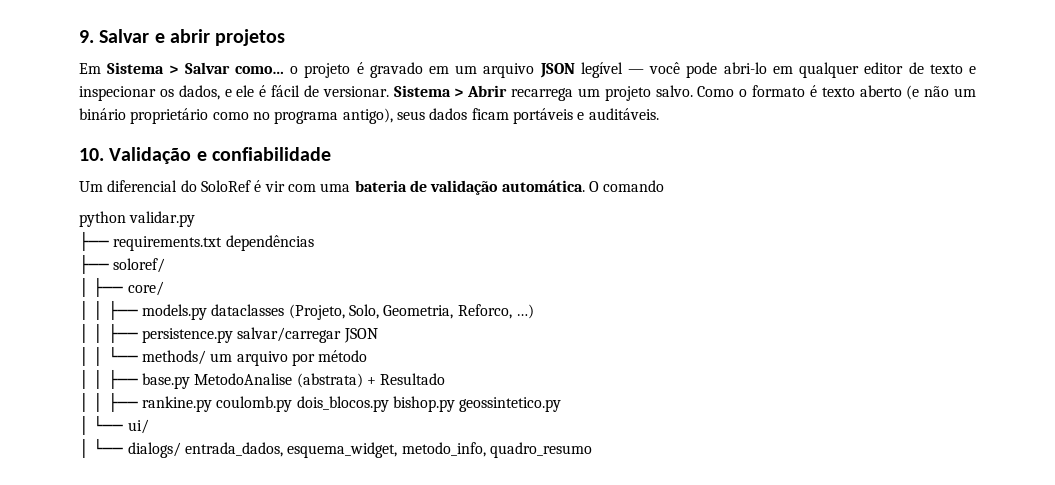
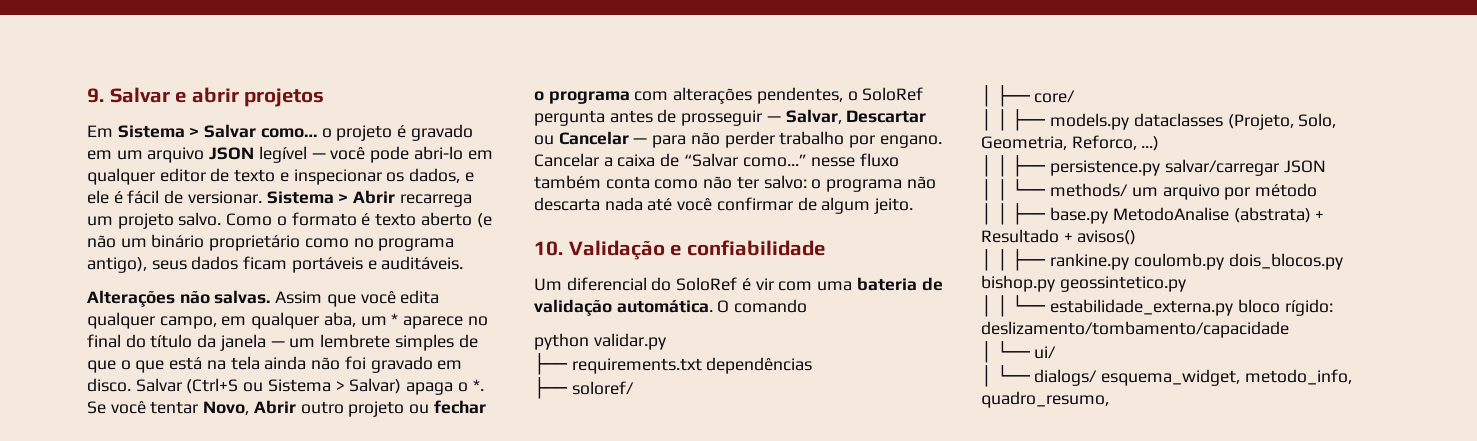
(659, 114) none -> [87,290,440,307] [87,312,488,329] [87,334,478,351] [87,356,463,373] [87,378,484,395] [87,400,486,417] [534,87,924,104] [534,109,927,126] [534,131,942,148] [534,153,900,167] [534,175,936,192] [534,197,914,214] // Alterações não salvas. Assim que você edita qualquer campo, em qualquer aba, um * aparece no final do título da janela — um lembrete simples de que o que está na tela ainda não foi gravado em disco. Salvar (Ctrl+S ou Sistema > Salvar) apaga o *. Se você tentar Novo, Abrir outro projeto ou fechar o programa com alterações pendentes, o SoloRef pergunta antes de prosseguir — Salvar, Descartar ou Cancelar — para não perder trabalho por engano. Cancelar a caixa de “Salvar como…” nesse fluxo também conta como não ter salvo: o programa não descarta nada até você confirmar de algum jeito.
(446, 379) none -> [1063,230,1137,245] + avisos()
(562, 404) none -> [981,295,1333,317] [981,321,1289,338] // │ │ └── estabilidade_externa.py bloco rígido: deslizamento/tombamento/capacidade
[184,442,283,457] entrada_dados, -> (1098, 377) none
[489,442,592,458] quadro_resumo -> [981,391,1109,408] quadro_resumo,

